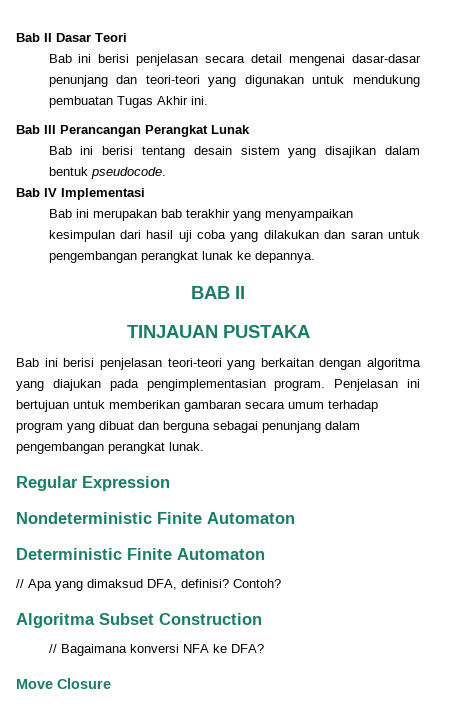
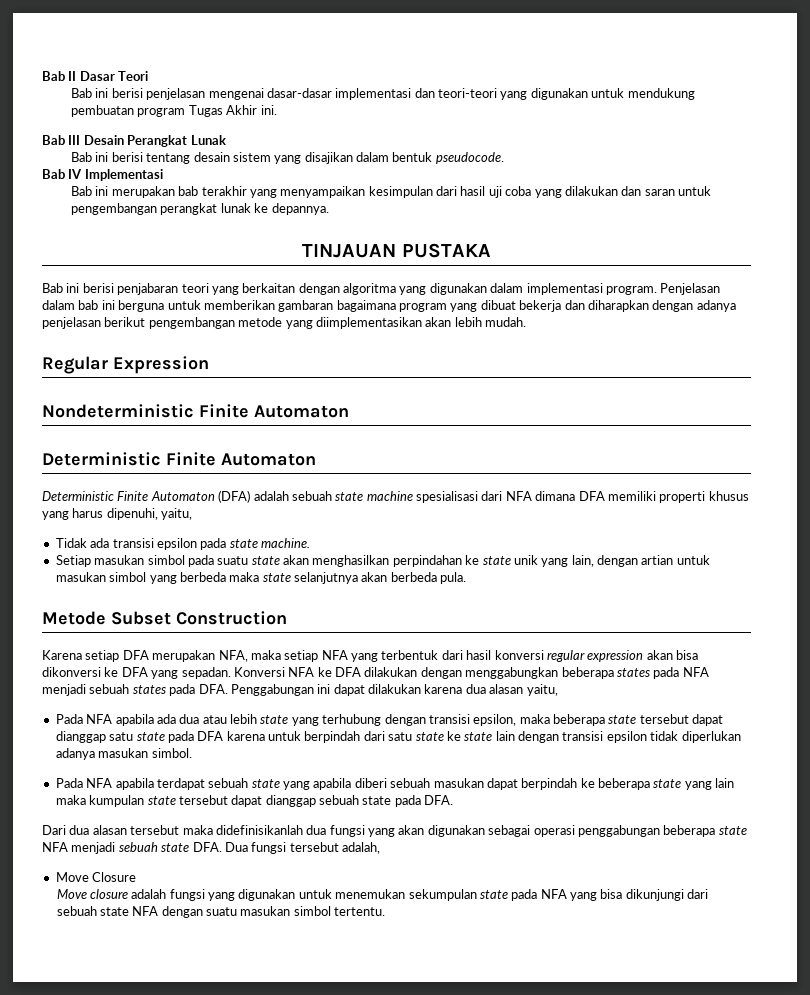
[205,54,283,63] secara detail -> (206, 94) none
[48,75,108,87] penunjang -> [335,88,412,100] implementasi
(113, 102) none -> [137,108,186,117] program
[60,125,141,137] Perancangan -> [83,135,124,145] Desain
[191,286,245,299] // BAB II -> (329, 209) none
[99,358,222,370] penjelasan teori-teori -> [117,283,209,295] penjabaran teori
[52,379,420,391] [16,400,378,412] [16,421,360,433] [16,442,204,454] diajukan pada pengimplementasian program. Penjelasan ini bertujuan untuk memberikan gambaran secara umum terhadap program yang dibuat dan berguna sebagai penunjang dalam pengembangan perangkat lunak. -> [429,283,721,295] [42,300,736,312] [42,317,526,329] digunakan dalam implementasi program. Penjelasan dalam bab ini berguna untuk memberikan gambaran bagaimana program yang dibuat bekerja dan diharapkan dengan adanya penjelasan berikut pengembangan metode yang diimplementasikan akan lebih mudah.
[16,579,281,591] [16,613,262,628] [48,644,264,656] [16,678,111,689] // Apa yang dimaksud DFA, definisi? Contoh? // Algoritma Subset Construction // // Bagaimana konversi NFA ke DFA? // Move Closure -> [42,490,749,503] [42,508,193,520] [55,538,310,550] [55,555,710,567] [55,572,467,584] [42,611,287,625] [42,650,698,662] [42,667,709,679] [42,684,558,696] [55,714,724,726] [55,731,741,743] [55,748,192,760] [55,778,735,790] [55,795,454,807] [42,825,747,837] [42,842,380,854] [55,872,137,882] [56,889,709,901] [56,906,386,918] Deterministic Finite Automaton (DFA) adalah sebuah state machine spesialisasi dari NFA dimana DFA memiliki properti khusus yang harus dipenuhi, yaitu, // Tidak ada transisi epsilon pada state machine. // Setiap masukan simbol pada suatu state akan menghasilkan perpindahan ke state unik yang lain, dengan artian untuk masukan simbol yang berbeda maka state selanjutnya akan berbeda pula. // Metode Subset Construction // Karena setiap DFA merupakan NFA, maka setiap NFA yang terbentuk dari hasil konversi regular expression akan bisa dikonversi ke DFA yang sepadan. Konversi NFA ke DFA dilakukan dengan menggabungkan beberapa states pada NFA menjadi sebuah states pada DFA. Penggabungan ini dapat dilakukan karena dua alasan yaitu, // Pada NFA apabila ada dua atau lebih state yang terhubung dengan transisi epsilon, maka beberapa state tersebut dapat dianggap satu state pada DFA karena untuk berpindah dari satu state ke state lain dengan transisi epsilon tidak diperlukan adanya masukan simbol. // Pada NFA apabila terdapat sebuah state yang apabila diberi sebuah masukan dapat berpindah ke beberapa state yang lain maka kumpulan state tersebut dapat dianggap sebuah state pada DFA. // Dari dua alasan tersebut maka didefinisikanlah dua fungsi yang akan digunakan sebagai operasi penggabungan beberapa state NFA menjadi sebuah state DFA. Dua fungsi tersebut adalah, // Move Closure // Move closure adalah fungsi yang digunakan untuk menemukan sekumpulan state pada NFA yang bisa dikunjungi dari sebuah state NFA dengan suatu masukan simbol tertentu.

